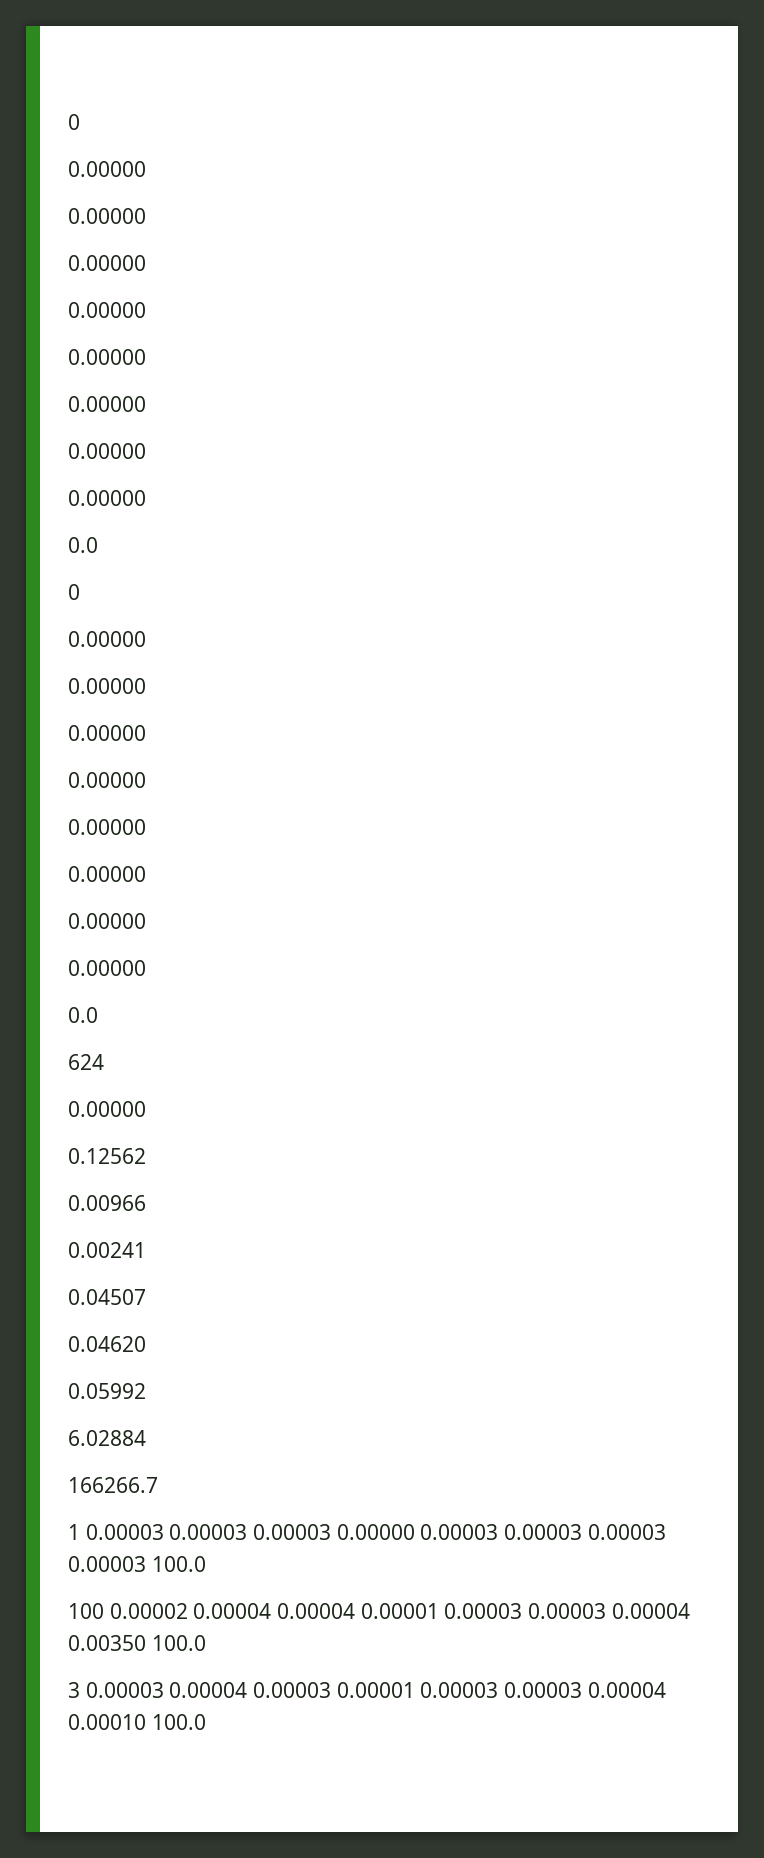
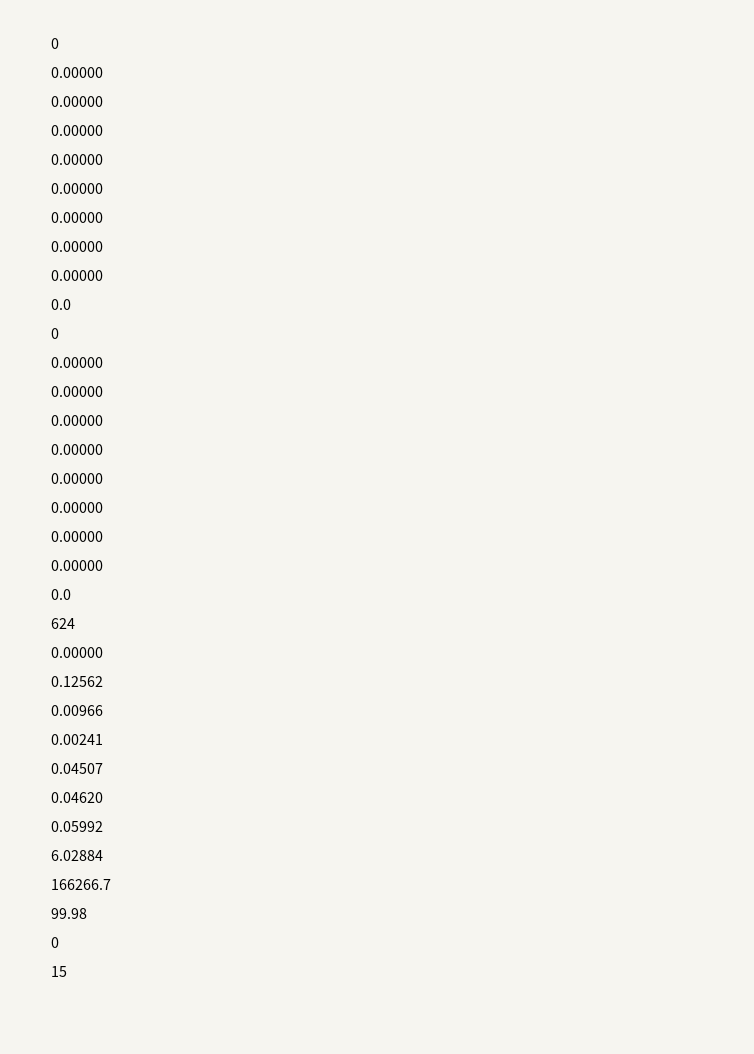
[68,1524,666,1540] [68,1556,206,1572] [68,1603,690,1619] [68,1635,206,1651] [68,1682,666,1698] [68,1714,206,1730] 1 0.00003 0.00003 0.00003 0.00000 0.00003 0.00003 0.00003 0.00003 100.0 // 100 0.00002 0.00004 0.00004 0.00001 0.00003 0.00003 0.00004 0.00350 100.0 // 3 0.00003 0.00004 0.00003 0.00001 0.00003 0.00003 0.00004 0.00010 100.0 -> [51,908,87,919] [51,937,59,948] [51,966,67,977] 99.98 // 0 // 15

